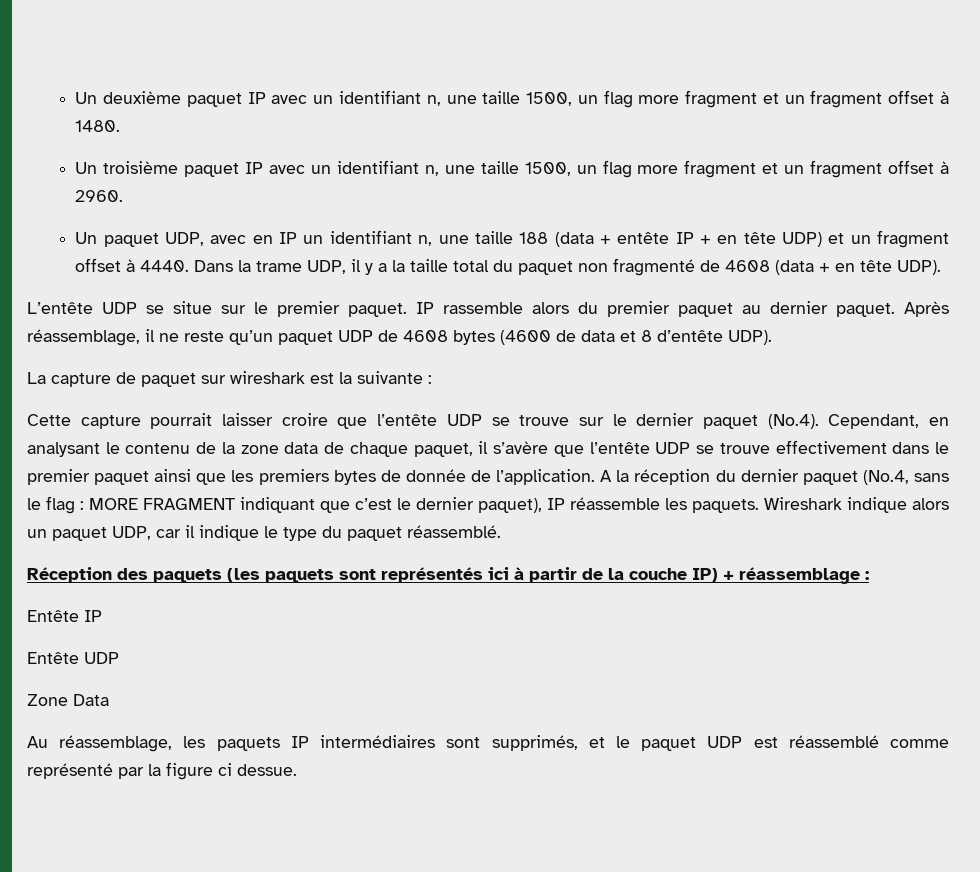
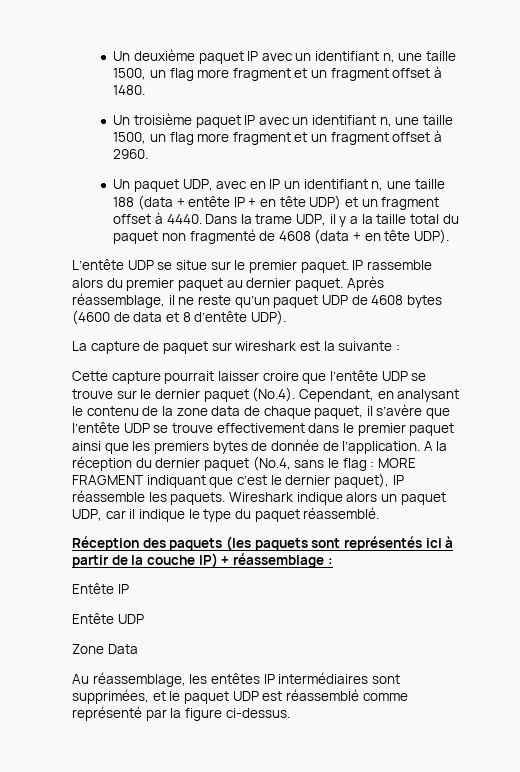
[216,737,280,751] paquets -> [210,673,260,684] entêtes
[491,735,578,751] supprimés, -> [72,689,149,704] supprimées,
[218,763,297,776] ci dessue. -> [225,708,290,718] ci-dessus.

